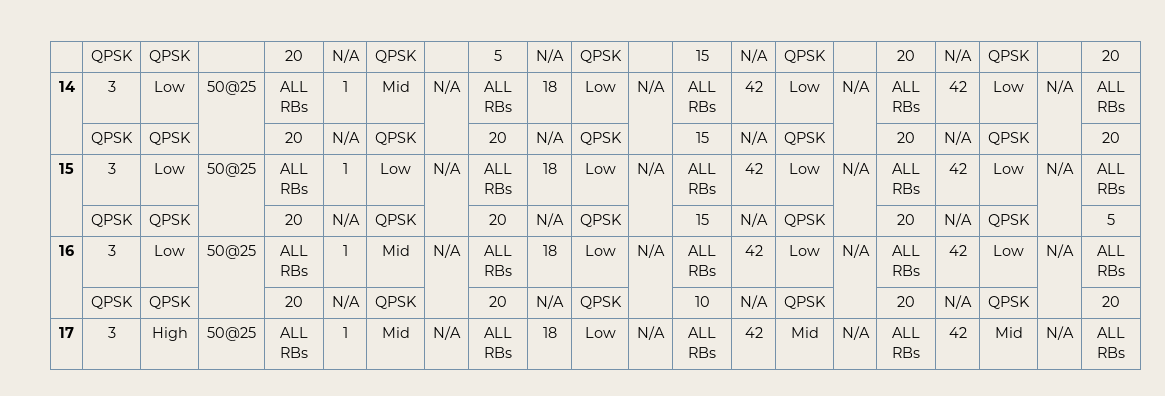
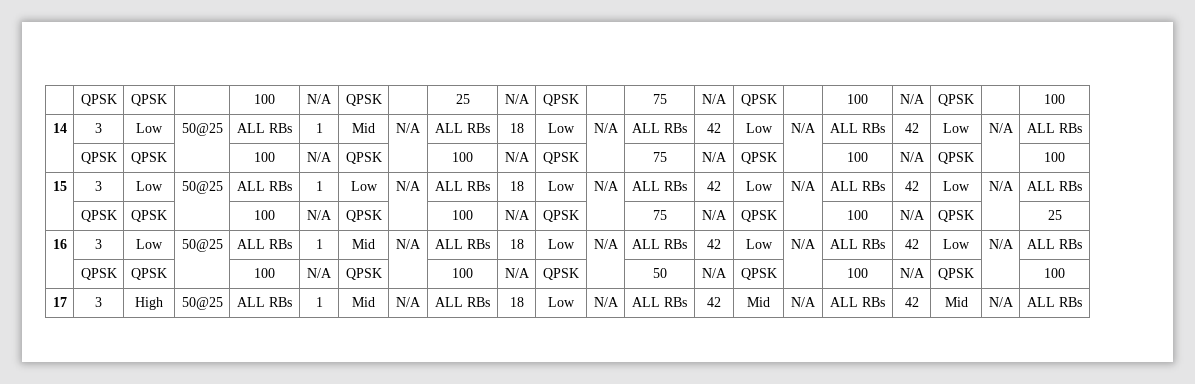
[91,50,133,63] [149,50,191,63] [285,50,303,61] [331,49,360,63] [375,50,417,63] [494,50,502,61] [536,49,564,63] [579,50,622,63] [695,50,709,61] [739,49,768,63] [783,50,826,63] [896,50,915,61] [943,49,972,63] [987,50,1030,63] [1102,50,1120,61] | QPSK | QPSK | | 20 | N/A | QPSK | | 5 | N/A | QPSK | | 15 | N/A | QPSK | | 20 | N/A | QPSK | | 20 -> [80,94,117,106] [131,94,167,106] [254,94,275,104] [307,94,332,104] [345,94,382,106] [455,94,470,104] [504,94,530,104] [543,94,579,106] [652,94,667,104] [702,94,727,104] [740,94,777,106] [847,94,868,104] [899,94,925,104] [938,94,974,106] [1044,94,1065,104] | QPSK | QPSK | | 100 | N/A | QPSK | | 25 | N/A | QPSK | | 75 | N/A | QPSK | | 100 | N/A | QPSK | | 100
[285,132,303,143] [331,131,360,145] [375,132,417,145] [489,132,507,143] [536,131,564,145] [579,132,622,145] [695,132,709,143] [739,131,768,145] [783,132,826,145] [896,132,915,143] [943,131,972,145] [987,132,1030,145] [1102,132,1120,143] 20 | N/A | QPSK | | 20 | N/A | QPSK | | 15 | N/A | QPSK | | 20 | N/A | QPSK | | 20 -> [254,152,275,162] [307,152,332,162] [345,152,382,164] [452,152,473,162] [504,152,530,162] [543,152,579,164] [652,152,667,162] [702,152,727,162] [740,152,777,164] [847,152,868,162] [899,152,925,162] [938,152,974,164] [1044,152,1065,162] 100 | N/A | QPSK | | 100 | N/A | QPSK | | 75 | N/A | QPSK | | 100 | N/A | QPSK | | 100
[285,214,303,225] [331,213,360,227] [375,214,417,227] [489,214,507,225] [536,213,564,227] [579,214,622,227] [695,214,709,225] [739,213,768,227] [783,214,826,227] [896,214,915,225] [943,213,972,227] [987,214,1030,227] [1107,214,1115,225] 20 | N/A | QPSK | | 20 | N/A | QPSK | | 15 | N/A | QPSK | | 20 | N/A | QPSK | | 5 -> [254,210,275,220] [307,210,332,220] [345,210,382,222] [452,210,473,220] [504,210,530,220] [543,210,579,222] [652,210,667,220] [702,210,727,220] [740,210,777,222] [847,210,868,220] [899,210,925,220] [938,210,974,222] [1047,210,1062,220] 100 | N/A | QPSK | | 100 | N/A | QPSK | | 75 | N/A | QPSK | | 100 | N/A | QPSK | | 25
[285,296,303,307] [331,295,360,309] [375,296,417,309] [489,296,507,307] [536,295,564,309] [579,296,622,309] [694,296,710,307] [739,295,768,309] [783,296,826,309] [896,296,915,307] [943,295,972,309] [987,296,1030,309] [1102,296,1120,307] 20 | N/A | QPSK | | 20 | N/A | QPSK | | 10 | N/A | QPSK | | 20 | N/A | QPSK | | 20 -> [254,268,275,278] [307,268,332,278] [345,268,382,280] [452,268,473,278] [504,268,530,278] [543,268,579,280] [652,268,667,278] [702,268,727,278] [740,268,777,280] [847,268,868,278] [899,268,925,278] [938,268,974,280] [1044,268,1065,278] 100 | N/A | QPSK | | 100 | N/A | QPSK | | 50 | N/A | QPSK | | 100 | N/A | QPSK | | 100

